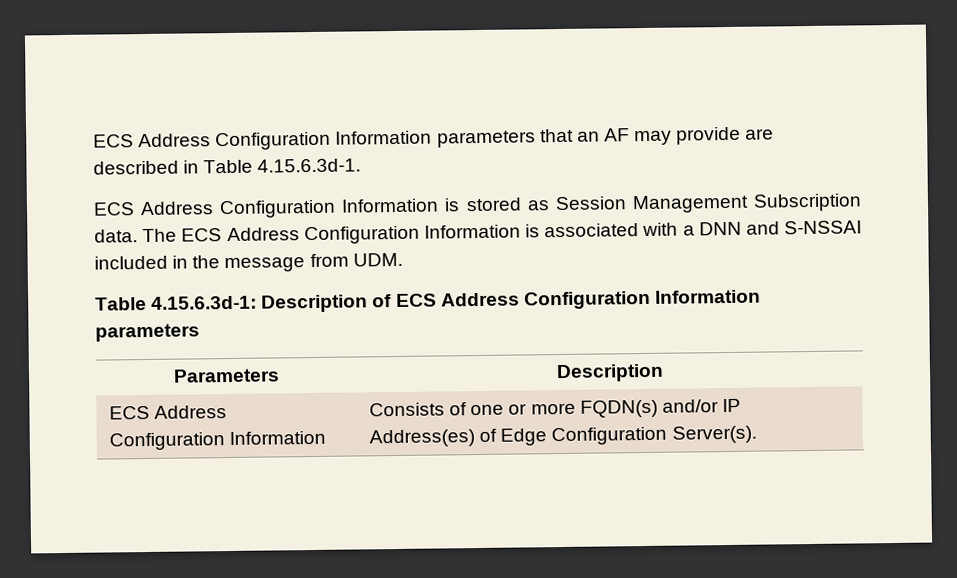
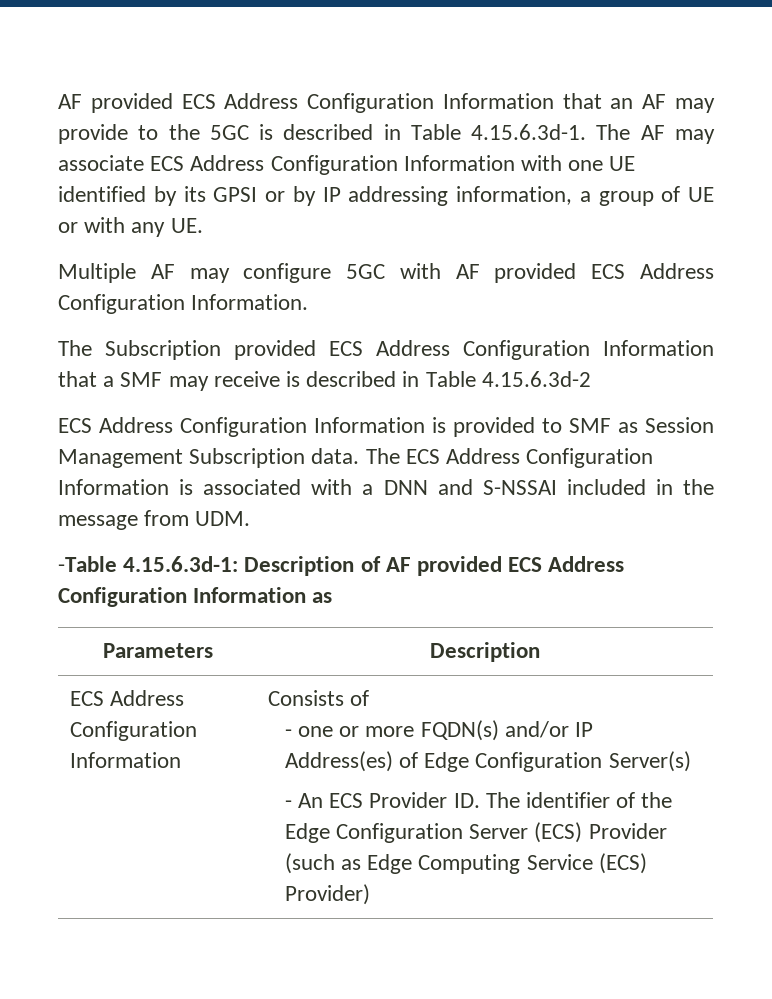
[93,130,536,151] ECS Address Configuration Information parameters -> [58,93,554,113] AF provided ECS Address Configuration Information
[745,128,775,140] are -> [138,124,274,140] to the 5GC is
[93,197,522,219] // ECS Address Configuration Information is stored -> [596,124,715,144] [58,155,636,175] [58,186,714,206] [58,217,203,237] [58,263,715,283] [58,294,309,314] [58,340,714,360] [58,371,591,391] [58,417,611,437] The AF may associate ECS Address Configuration Information with one UE identified by its GPSI or by IP addressing information, a group of UE or with any UE. // Multiple AF may configure 5GC with AF provided ECS Address Configuration Information. // The Subscription provided ECS Address Configuration Information that a SMF may receive is described in Table 4.15.6.3d-2 // ECS Address Configuration Information is provided to SMF
[95,297,147,311] Table -> [58,556,117,572] -Table
[395,289,761,310] [95,323,200,342] ECS Address Configuration Information parameters -> [385,556,625,576] [58,587,333,607] AF provided ECS Address Configuration Information as
(468, 409) none -> [284,729,292,737] // -
[671,425,757,444] Server(s). -> [608,751,691,772] [284,792,673,808] [284,822,667,843] [284,853,647,874] [284,884,370,905] Server(s) // - An ECS Provider ID. The identifier of the Edge Configuration Server (ECS) Provider (such as Edge Computing Service (ECS) Provider)

